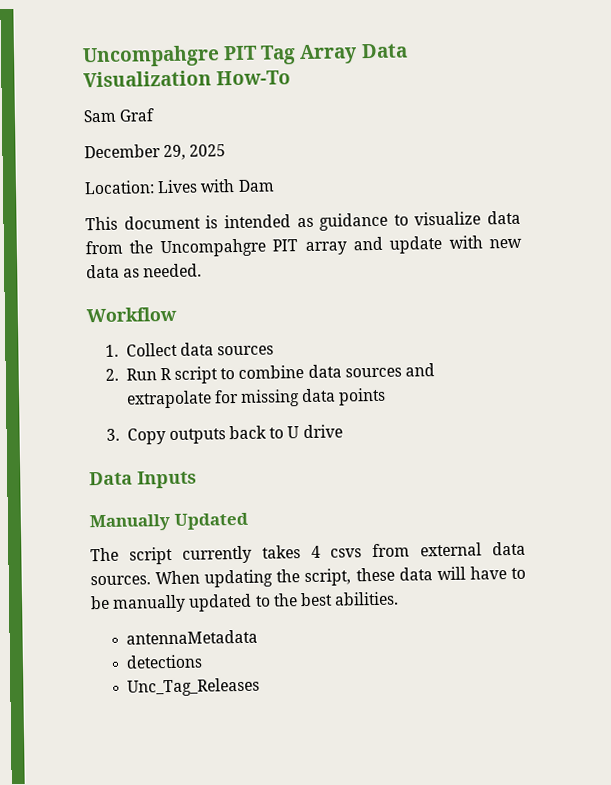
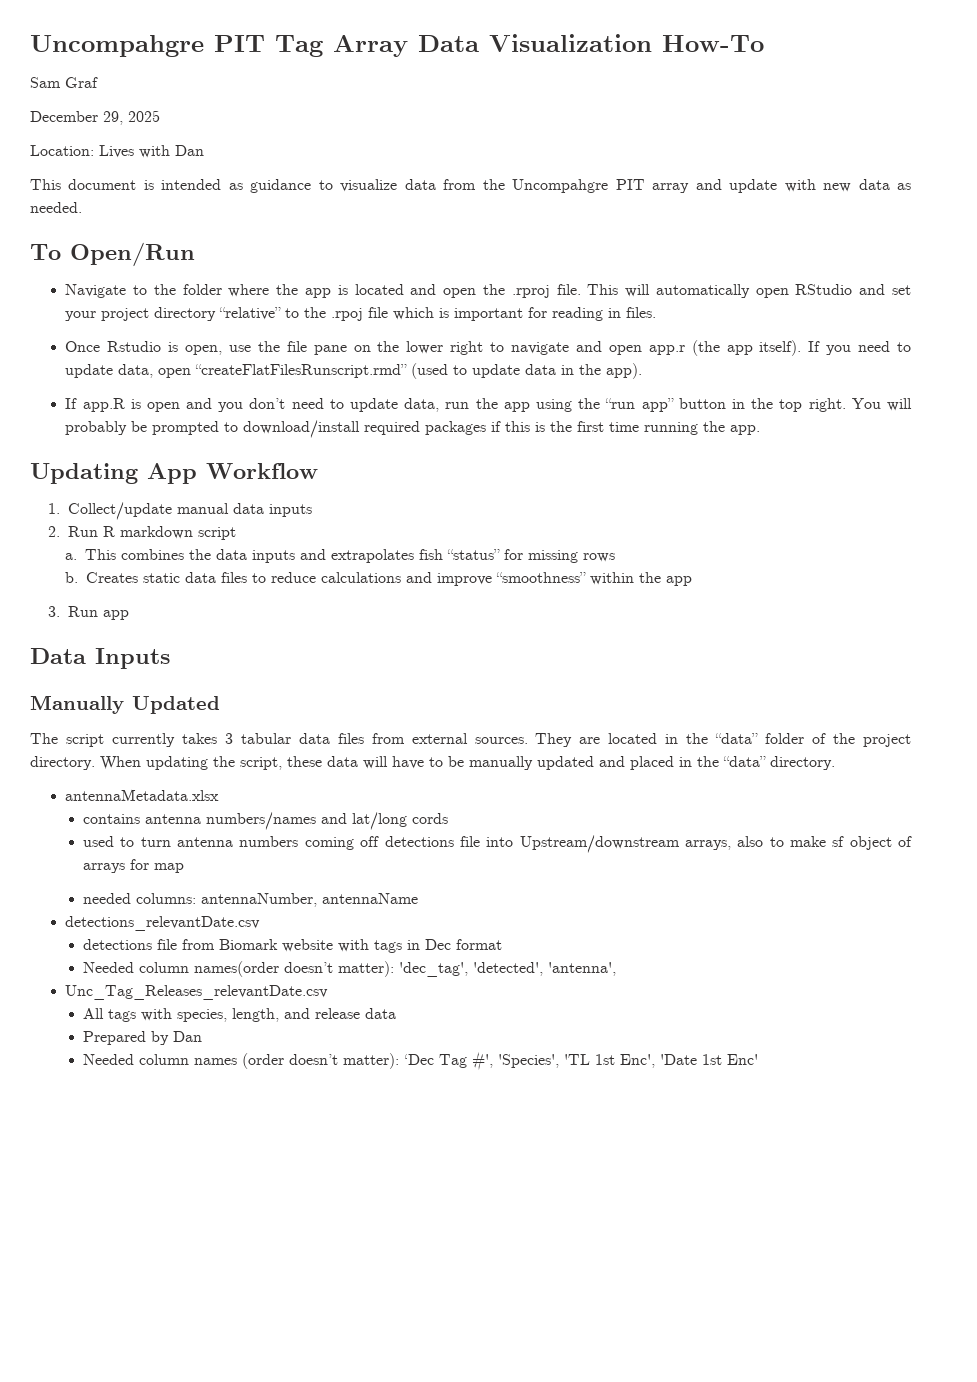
[237,179,275,192] Dam -> [175,145,204,156] Dan
[86,306,177,323] [104,342,275,357] Workflow // 1. Collect data sources -> [30,242,195,267] [65,284,911,298] [65,307,657,321] [65,340,912,356] [65,363,643,379] [65,398,912,412] [65,420,761,438] [30,463,318,484] [47,502,312,520] To Open/Run // Navigate to the folder where the app is located and open the .rproj file. This will automatically open RStudio and set your project directory “relative” to the .rpoj file which is important for reading in files. // Once Rstudio is open, use the file pane on the lower right to navigate and open app.r (the app itself). If you need to update data, open “createFlatFilesRunscript.rmd” (used to update data in the app). // If app.R is open and you don’t need to update data, run the app using the “run app” button in the top right. You will probably be prompted to download/install required packages if this is the first time running the app. // Updating App Workflow // 1. Collect/update manual data inputs
[174,363,435,384] [125,387,387,409] [105,424,343,445] script to combine data sources and extrapolate for missing data points // 3. Copy outputs back to U drive -> [119,526,236,540] [65,549,616,563] [65,572,693,586] [47,606,129,620] markdown script // a. This combines the data inputs and extrapolates fish “status” for missing rows // b. Creates static data files to reduce calculations and improve “smoothness” within the app // 3. Run app
[310,541,526,558] [90,575,151,586] 4 csvs from external data sources. -> [224,733,912,747] [30,756,95,770] 3 tabular data files from external sources. They are located in the “data” folder of the project directory.
[254,591,400,607] [125,629,258,645] [125,654,203,669] [126,677,260,697] to the best abilities. // antennaMetadata // detections // Unc_Tag_Releases -> [599,756,835,770] [65,789,220,801] [83,812,449,830] [83,835,913,853] [83,859,185,873] [83,893,419,907] [65,916,261,931] [83,939,503,953] [83,961,617,977] [65,985,329,1000] [83,1008,397,1022] [83,1031,203,1045] [83,1051,759,1071] and placed in the “data” directory. // antennaMetadata.xlsx // contains antenna numbers/names and lat/long cords // used to turn antenna numbers coming off detections file into Upstream/downstream arrays, also to make sf object of arrays for map // needed columns: antennaNumber, antennaName // detections_relevantDate.csv // detections file from Biomark website with tags in Dec format // Needed column names(order doesn’t matter): 'dec_tag', 'detected', 'antenna', // Unc_Tag_Releases_relevantDate.csv // All tags with species, length, and release data // Prepared by Dan // Needed column names (order doesn’t matter): ‘Dec Tag #', 'Species', 'TL 1st Enc', 'Date 1st Enc'

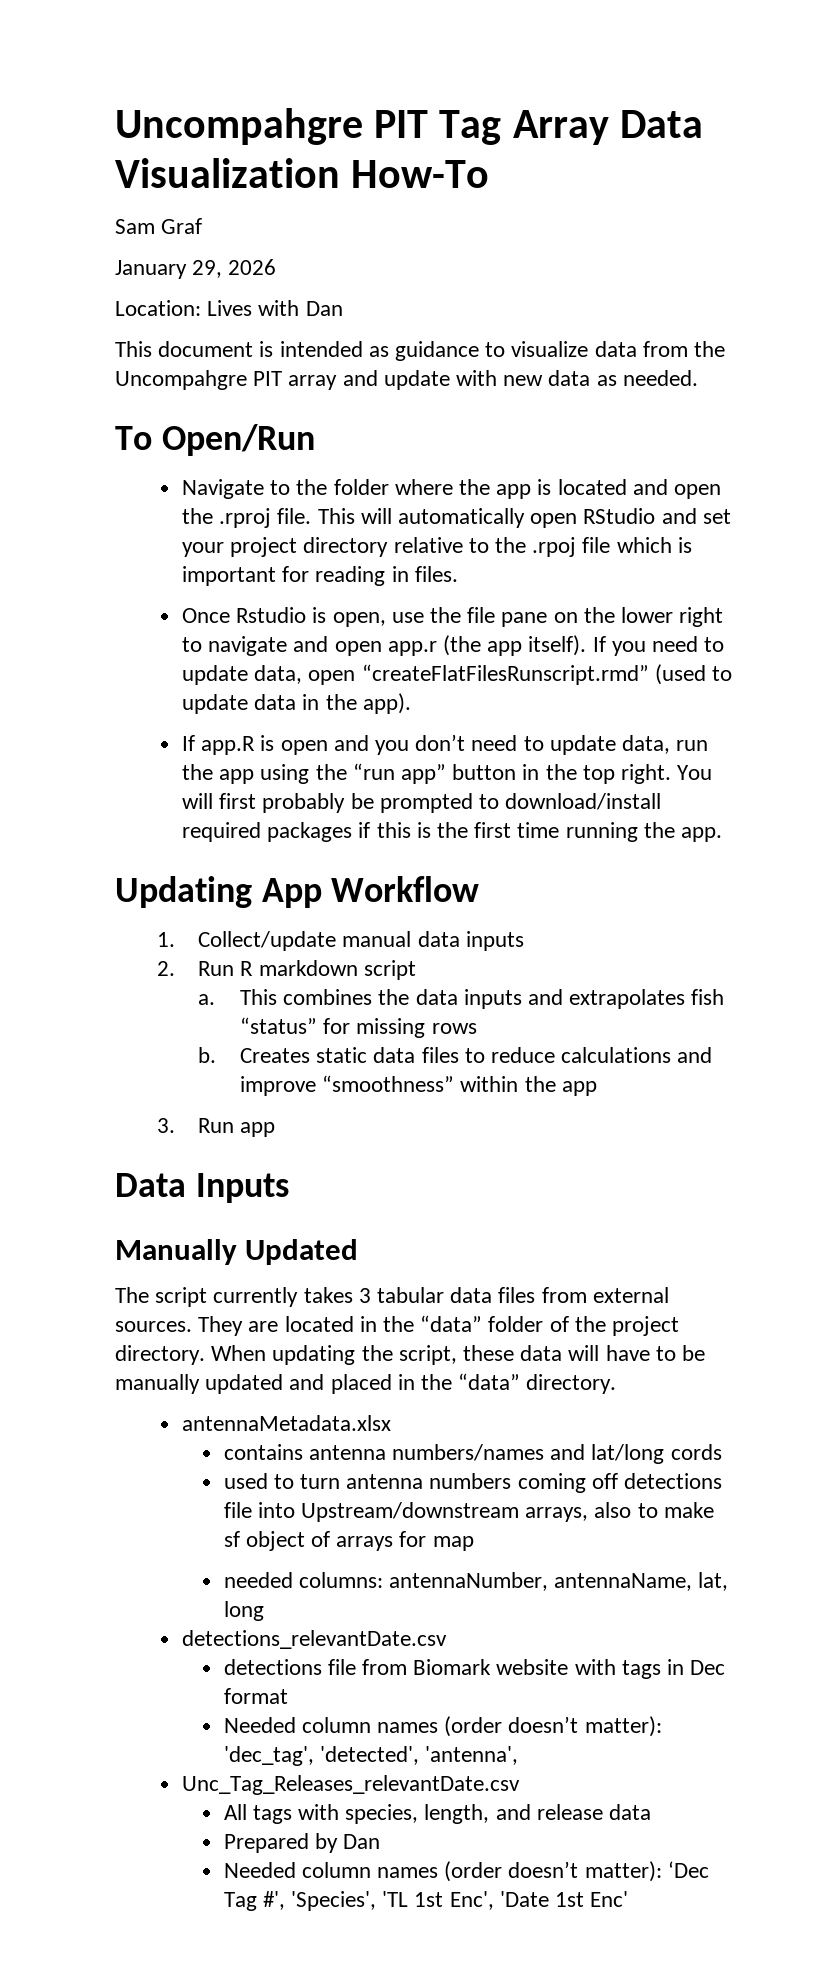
[30,110,160,125] December 29, 2025 -> [115,259,277,279] January 29, 2026
[219,307,282,320] “relative” -> [393,537,463,553] relative
(912, 404) none -> [219,793,257,809] first
[322,893,419,904] antennaName -> [554,1572,729,1591] [223,1601,264,1621] antennaName, lat, long
[194,961,280,977] names(order -> [376,1716,503,1737] names (order

